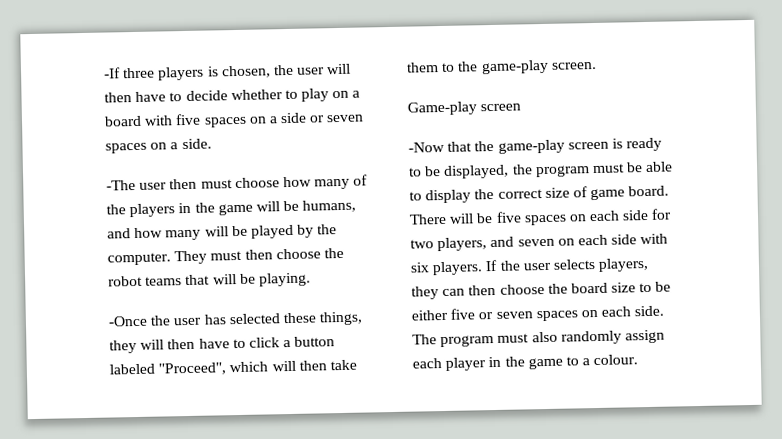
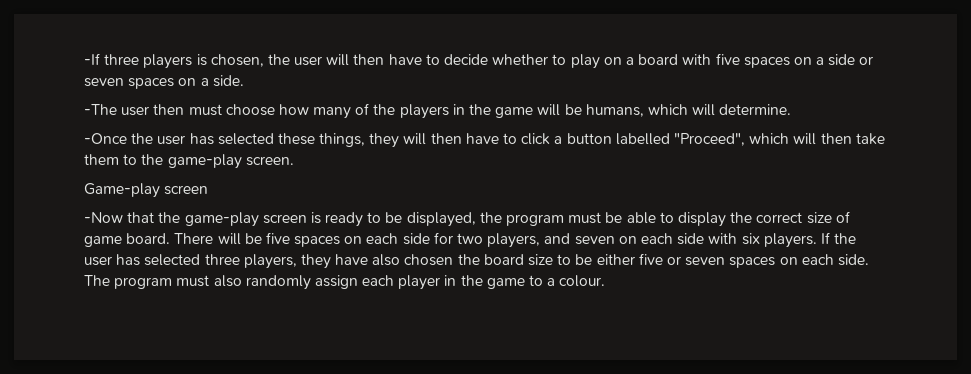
[107,224,338,241] [107,247,344,266] [108,272,311,287] and how many will be played by the computer. They must then choose the robot teams that will be playing. -> [647,104,792,116] which will determine.
[109,363,155,375] labeled -> [615,133,670,145] labelled
[552,257,650,272] [411,284,545,300] selects players, they can then choose -> [116,254,454,269] has selected three players, they have also chosen

